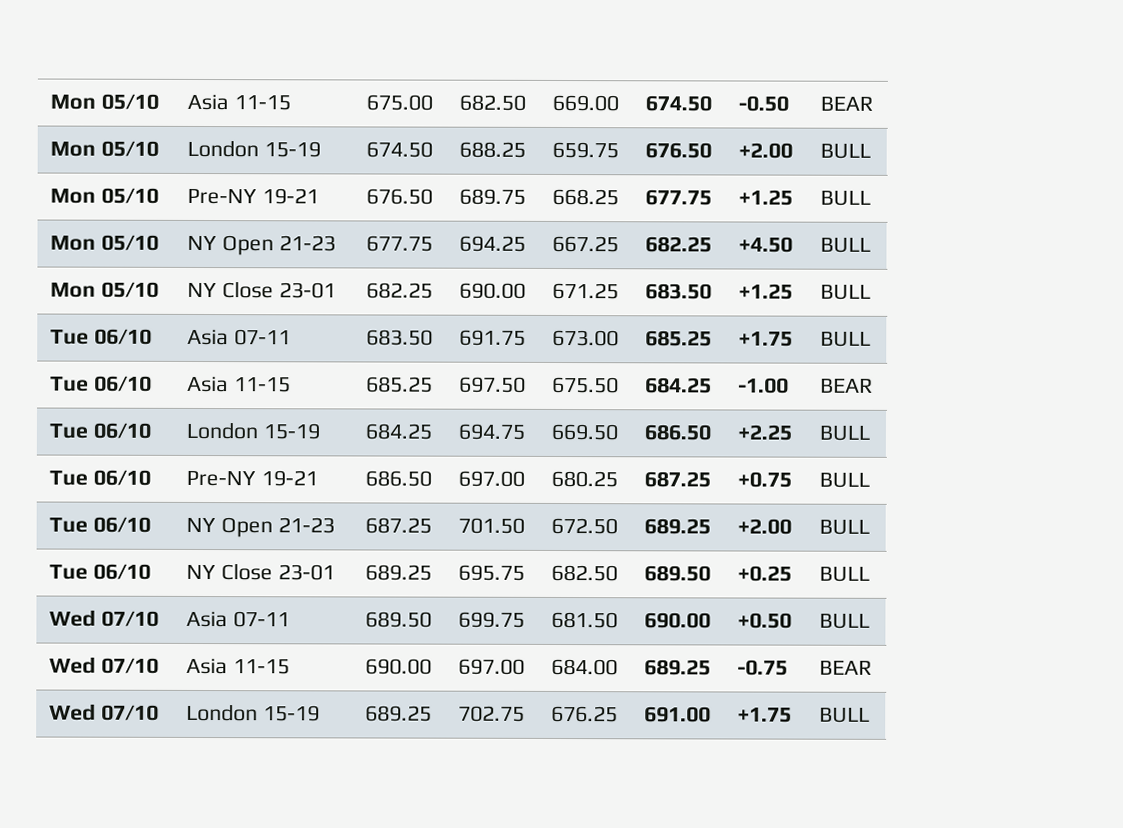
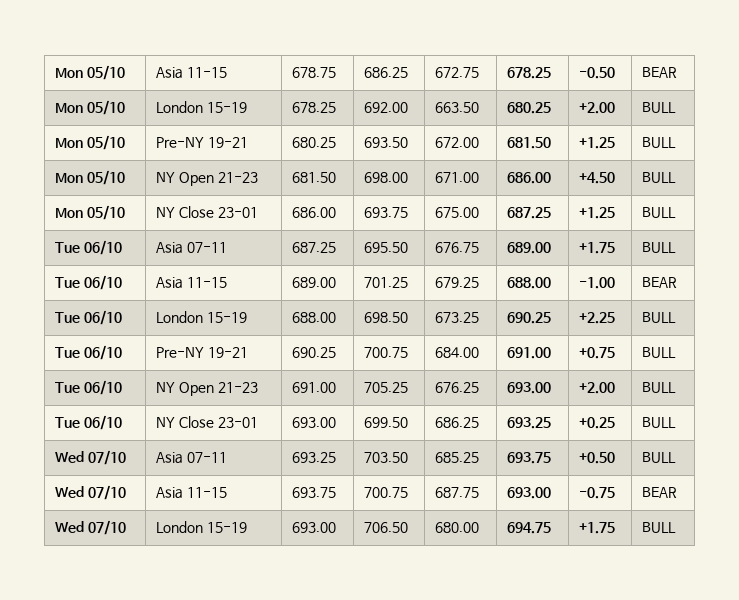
[366,94,434,111] [459,94,527,111] [552,94,620,112] [645,95,713,112] 675.00 | 682.50 | 669.00 | 674.50 -> [292,67,337,78] [364,67,409,78] [435,67,480,78] [507,67,552,79] 678.75 | 686.25 | 672.75 | 678.25
[366,141,434,158] [459,141,527,158] [552,141,620,159] [645,142,713,159] 674.50 | 688.25 | 659.75 | 676.50 -> [292,102,337,113] [364,102,409,113] [435,102,480,113] [507,102,552,114] 678.25 | 692.00 | 663.50 | 680.25
[366,188,434,205] [459,188,527,205] [552,188,620,206] [645,189,713,206] 676.50 | 689.75 | 668.25 | 677.75 -> [292,137,337,148] [364,137,409,148] [435,137,480,148] [507,137,552,149] 680.25 | 693.50 | 672.00 | 681.50
[366,235,434,252] [459,235,527,252] [552,235,620,253] [645,236,713,253] 677.75 | 694.25 | 667.25 | 682.25 -> [292,172,337,183] [364,172,409,183] [435,172,480,183] [507,172,552,184] 681.50 | 698.00 | 671.00 | 686.00
[366,282,434,299] [459,282,527,299] [552,282,620,300] [645,283,713,300] 682.25 | 690.00 | 671.25 | 683.50 -> [292,207,337,218] [364,207,409,218] [435,207,480,218] [507,207,552,219] 686.00 | 693.75 | 675.00 | 687.25
[366,329,434,346] [459,329,527,346] [552,329,620,347] [645,330,713,347] 683.50 | 691.75 | 673.00 | 685.25 -> [292,242,337,253] [364,242,409,253] [435,242,480,253] [507,242,552,254] 687.25 | 695.50 | 676.75 | 689.00
[366,376,434,393] [459,376,527,393] [552,376,620,394] [645,377,713,394] 685.25 | 697.50 | 675.50 | 684.25 -> [292,277,337,288] [364,277,409,288] [435,277,480,288] [507,277,552,289] 689.00 | 701.25 | 679.25 | 688.00
[365,423,433,440] [458,423,526,440] [551,423,619,441] [644,424,712,441] 684.25 | 694.75 | 669.50 | 686.50 -> [292,312,337,323] [364,312,409,323] [435,312,480,323] [507,312,552,324] 688.00 | 698.50 | 673.25 | 690.25
[365,470,433,487] [458,470,526,487] [551,470,619,488] [644,471,712,488] 686.50 | 697.00 | 680.25 | 687.25 -> [292,347,337,358] [364,347,409,358] [435,347,480,358] [507,347,552,359] 690.25 | 700.75 | 684.00 | 691.00
[365,517,433,534] [458,517,526,534] [551,517,619,535] [644,518,712,535] 687.25 | 701.50 | 672.50 | 689.25 -> [292,382,337,393] [364,382,409,393] [435,382,480,393] [507,382,552,394] 691.00 | 705.25 | 676.25 | 693.00
[365,564,433,581] [458,564,526,581] [551,564,619,582] [644,565,712,582] 689.25 | 695.75 | 682.50 | 689.50 -> [292,417,337,428] [364,417,409,428] [435,417,480,428] [507,417,552,429] 693.00 | 699.50 | 686.25 | 693.25
[365,611,433,628] [458,611,526,628] [551,611,619,629] [644,612,712,629] 689.50 | 699.75 | 681.50 | 690.00 -> [292,452,337,463] [364,452,409,463] [435,452,480,463] [507,452,552,464] 693.25 | 703.50 | 685.25 | 693.75
[365,658,433,675] [458,658,526,675] [551,658,619,676] [644,659,712,676] 690.00 | 697.00 | 684.00 | 689.25 -> [292,487,337,498] [364,487,409,498] [435,487,480,498] [507,487,552,499] 693.75 | 700.75 | 687.75 | 693.00
[365,705,433,722] [458,705,526,722] [551,705,619,723] [644,706,712,723] 689.25 | 702.75 | 676.25 | 691.00 -> [292,522,337,533] [364,522,409,533] [435,522,480,533] [507,522,552,534] 693.00 | 706.50 | 680.00 | 694.75

